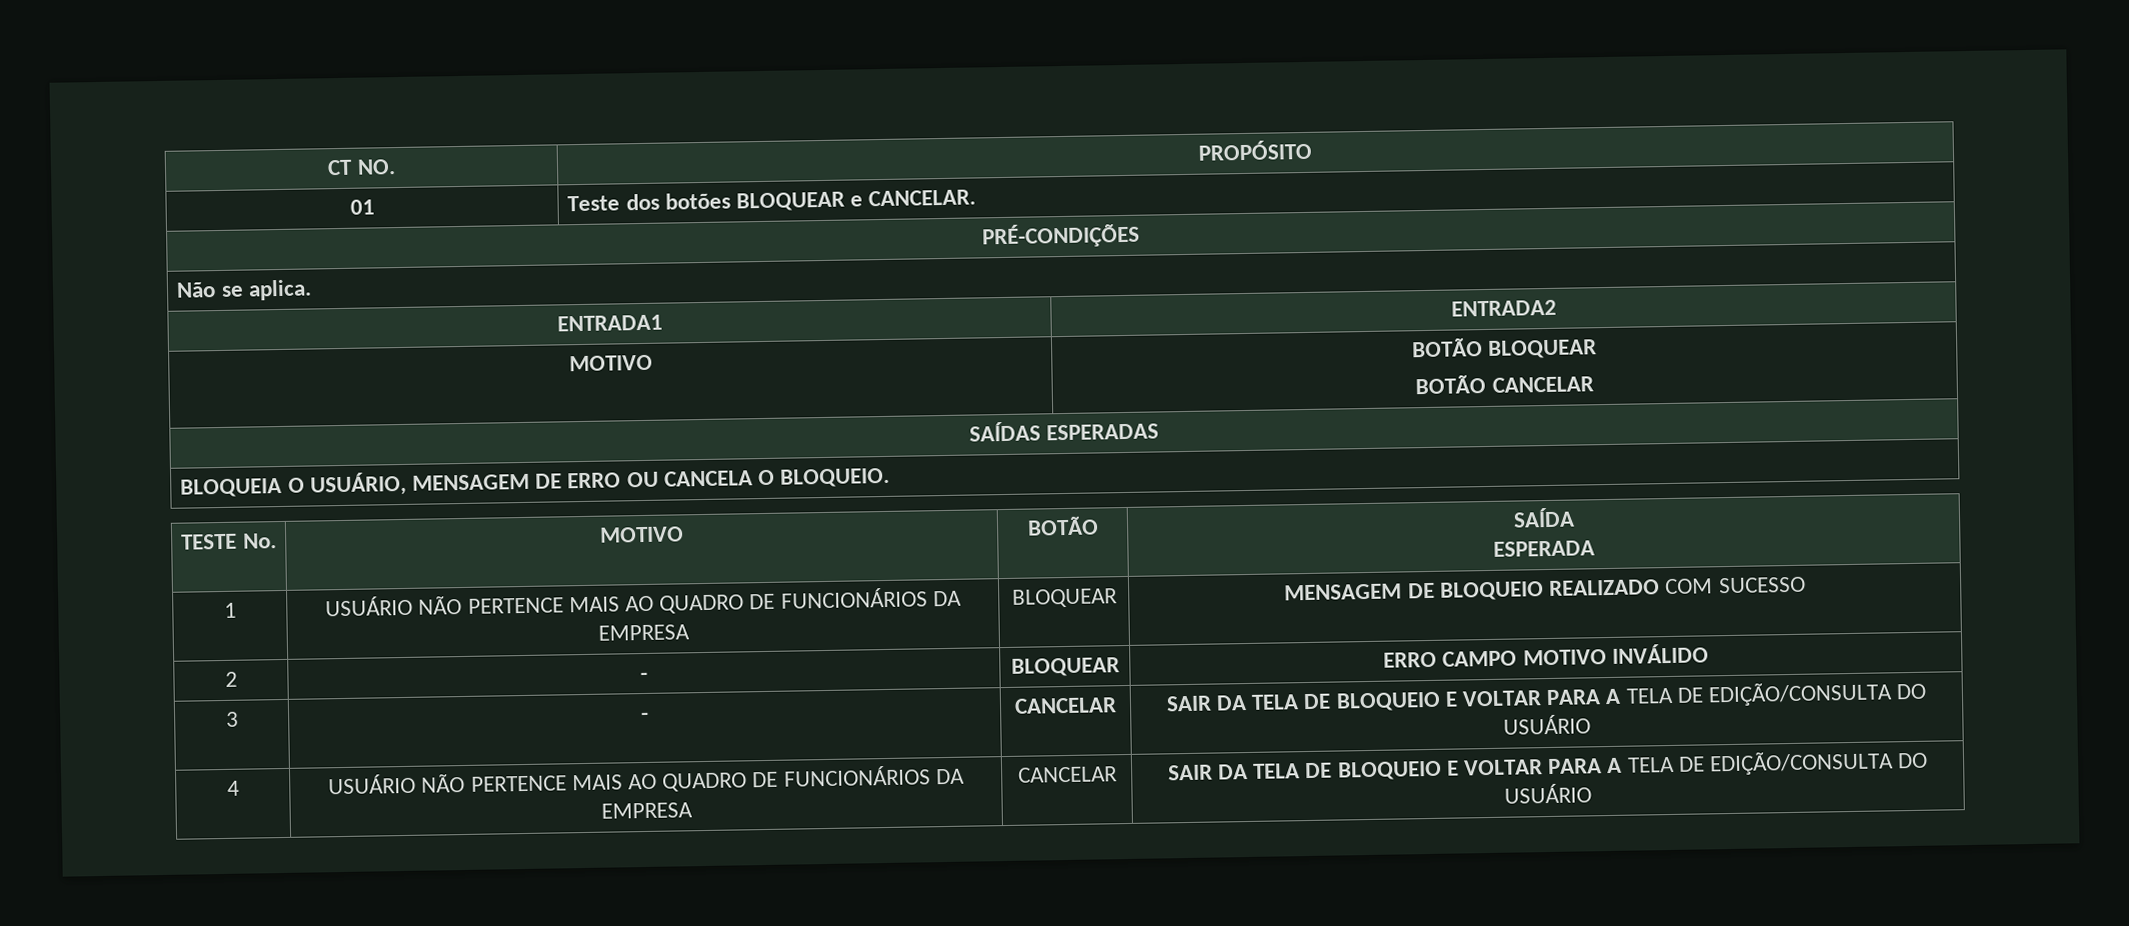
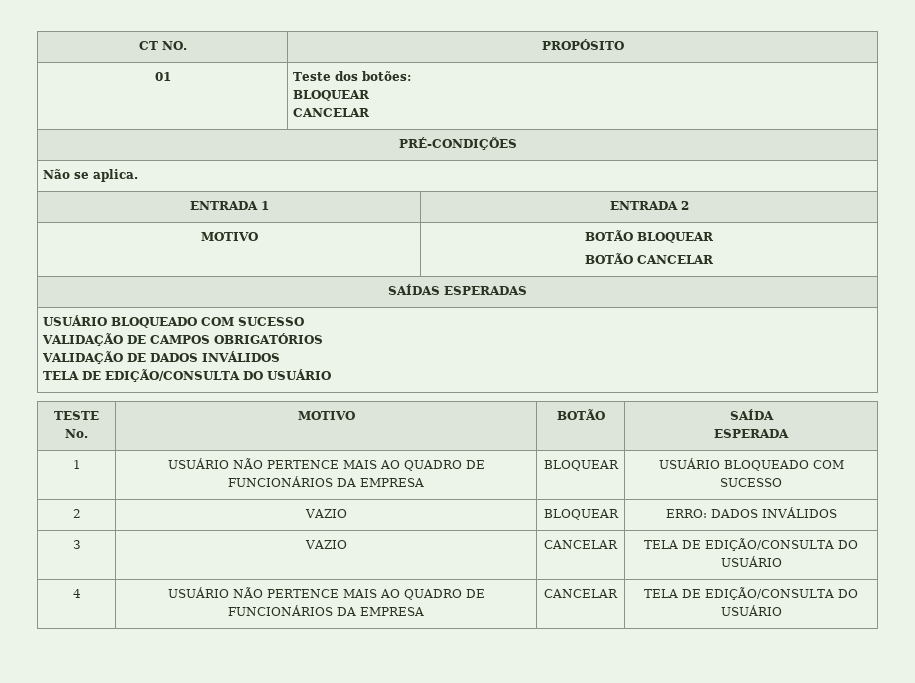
[664,189,977,212] botões BLOQUEAR e CANCELAR. -> [362,71,412,81] [293,90,371,101] [293,108,371,117] botões: // BLOQUEAR // CANCELAR
[556,314,663,332] [1450,299,1557,317] ENTRADA1 | ENTRADA2 -> [189,201,269,210] [609,201,689,210] ENTRADA 1 | ENTRADA 2
[180,467,891,498] BLOQUEIA O USUÁRIO, MENSAGEM DE ERRO OU CANCELA O BLOQUEIO. -> [43,315,305,328] [42,333,324,346] [42,351,281,364] [43,369,332,382] USUÁRIO BLOQUEADO COM SUCESSO // VALIDAÇÃO DE CAMPOS OBRIGATÓRIOS // VALIDAÇÃO DE DADOS INVÁLIDOS // TELA DE EDIÇÃO/CONSULTA DO USUÁRIO
[1284,579,1661,601] MENSAGEM DE BLOQUEIO REALIZADO -> [658,458,809,471] USUÁRIO BLOQUEADO
[640,671,648,681] [1010,657,1120,677] [1383,643,1709,668] - | BLOQUEAR | ERRO CAMPO MOTIVO INVÁLIDO -> [304,509,347,518] [543,509,619,520] [665,507,837,518] VAZIO | BLOQUEAR | ERRO: DADOS INVÁLIDOS
[641,711,649,721] [1014,697,1117,714] [1165,688,1622,712] - | CANCELAR | SAIR DA TELA DE BLOQUEIO E VOLTAR PARA A -> [304,540,347,549] [544,540,618,549] VAZIO | CANCELAR |
[1167,757,1623,781] SAIR DA TELA DE BLOQUEIO E VOLTAR PARA A -> (618, 593) none

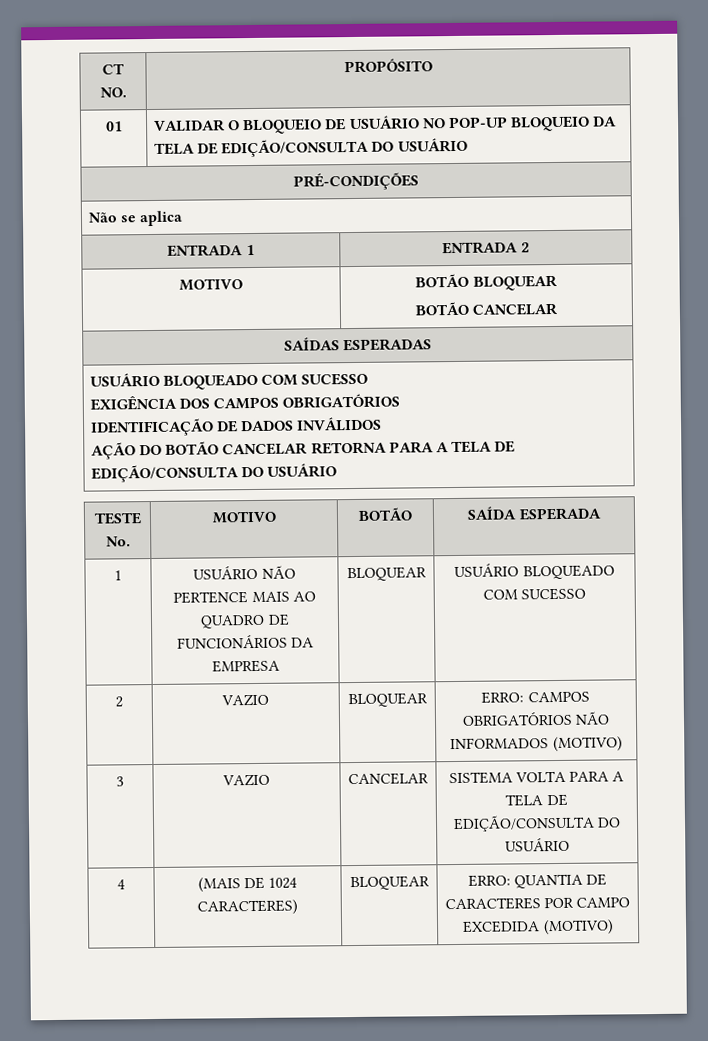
[293,71,412,81] [293,90,371,101] [293,108,371,117] Teste dos botões: // BLOQUEAR // CANCELAR -> [153,115,618,135] [153,137,468,158] VALIDAR O BLOQUEIO DE USUÁRIO NO POP-UP BLOQUEIO DA TELA DE EDIÇÃO/CONSULTA DO USUÁRIO
[93,169,139,182] aplica. -> [139,210,184,227] aplica
[42,333,147,346] VALIDAÇÃO DE -> [89,394,211,411] EXIGÊNCIA DOS
[42,351,124,364] VALIDAÇÃO -> [89,418,214,437] IDENTIFICAÇÃO
(281, 356) none -> [90,441,450,460] AÇÃO DO BOTÃO CANCELAR RETORNA PARA A
(774, 414) // -> (517, 513) none
[710,507,837,518] DADOS INVÁLIDOS -> [527,691,590,703] [461,711,611,726] [450,736,623,753] CAMPOS OBRIGATÓRIOS NÃO INFORMADOS (MOTIVO)
(618, 544) none -> [448,770,625,785] SISTEMA VOLTA PARA A
[167,587,485,600] [228,605,424,616] [544,589,618,598] [644,587,858,600] [720,605,782,616] USUÁRIO NÃO PERTENCE MAIS AO QUADRO DE FUNCIONÁRIOS DA EMPRESA | CANCELAR | TELA DE EDIÇÃO/CONSULTA DO USUÁRIO -> [197,876,298,893] [197,899,298,916] [349,875,430,891] [467,873,608,889] [444,897,631,911] [462,919,614,936] (MAIS DE 1024 CARACTERES) | BLOQUEAR | ERRO: QUANTIA DE CARACTERES POR CAMPO EXCEDIDA (MOTIVO)

